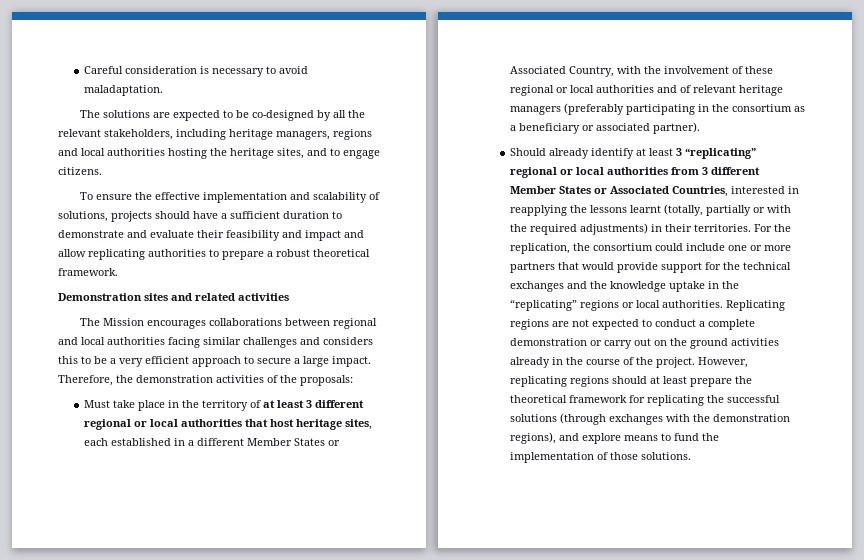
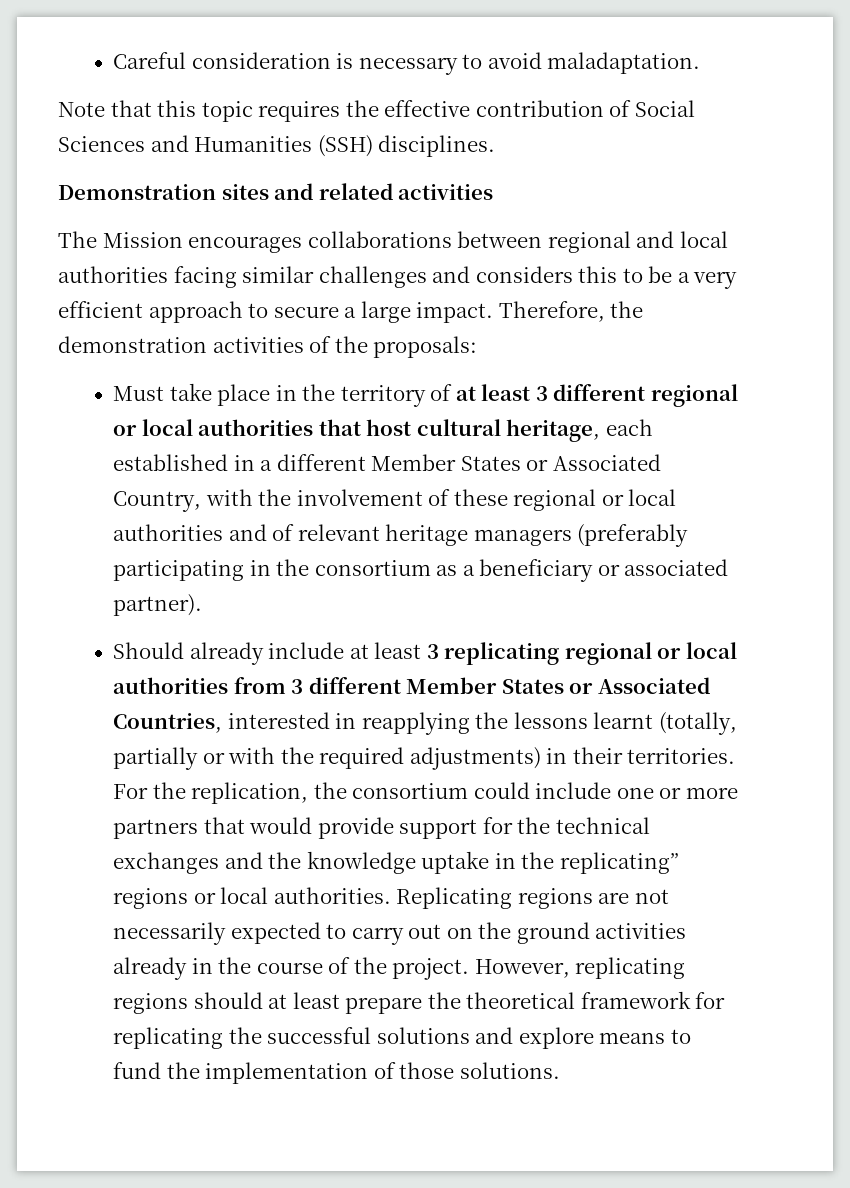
[80,110,366,121] [58,129,372,140] [58,148,380,159] [58,167,102,175] [80,192,381,203] [58,211,342,222] [58,230,364,241] [58,249,370,260] [58,268,118,276] The solutions are expected to be co-designed by all the relevant stakeholders, including heritage managers, regions and local authorities hosting the heritage sites, and to engage citizens. // To ensure the effective implementation and scalability of solutions, projects should have a sufficient duration to demonstrate and evaluate their feasibility and impact and allow replicating authorities to prepare a robust theoretical framework. -> [58,100,695,122] [58,135,496,157] Note that this topic requires the effective contribution of Social Sciences and Humanities (SSH) disciplines.
[296,419,373,430] heritage sites, -> [416,419,601,442] cultural heritage,
[591,148,757,159] identify at least 3 “replicating” -> [268,642,560,665] include at least 3 replicating
[510,299,578,311] “replicating” -> [559,852,679,874] replicating”
[592,319,756,330] [510,338,603,346] expected to conduct a complete demonstration or -> [113,922,347,945] necessarily expected to
[560,413,791,425] [510,432,557,444] (through exchanges with the demonstration regions), -> (470, 1035) none

